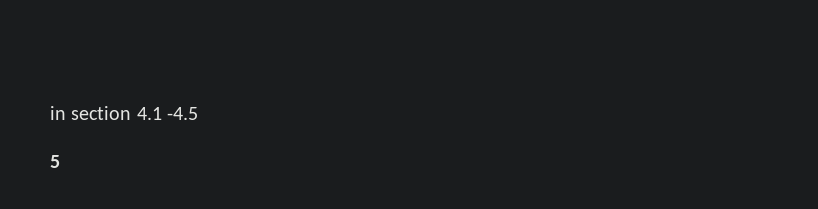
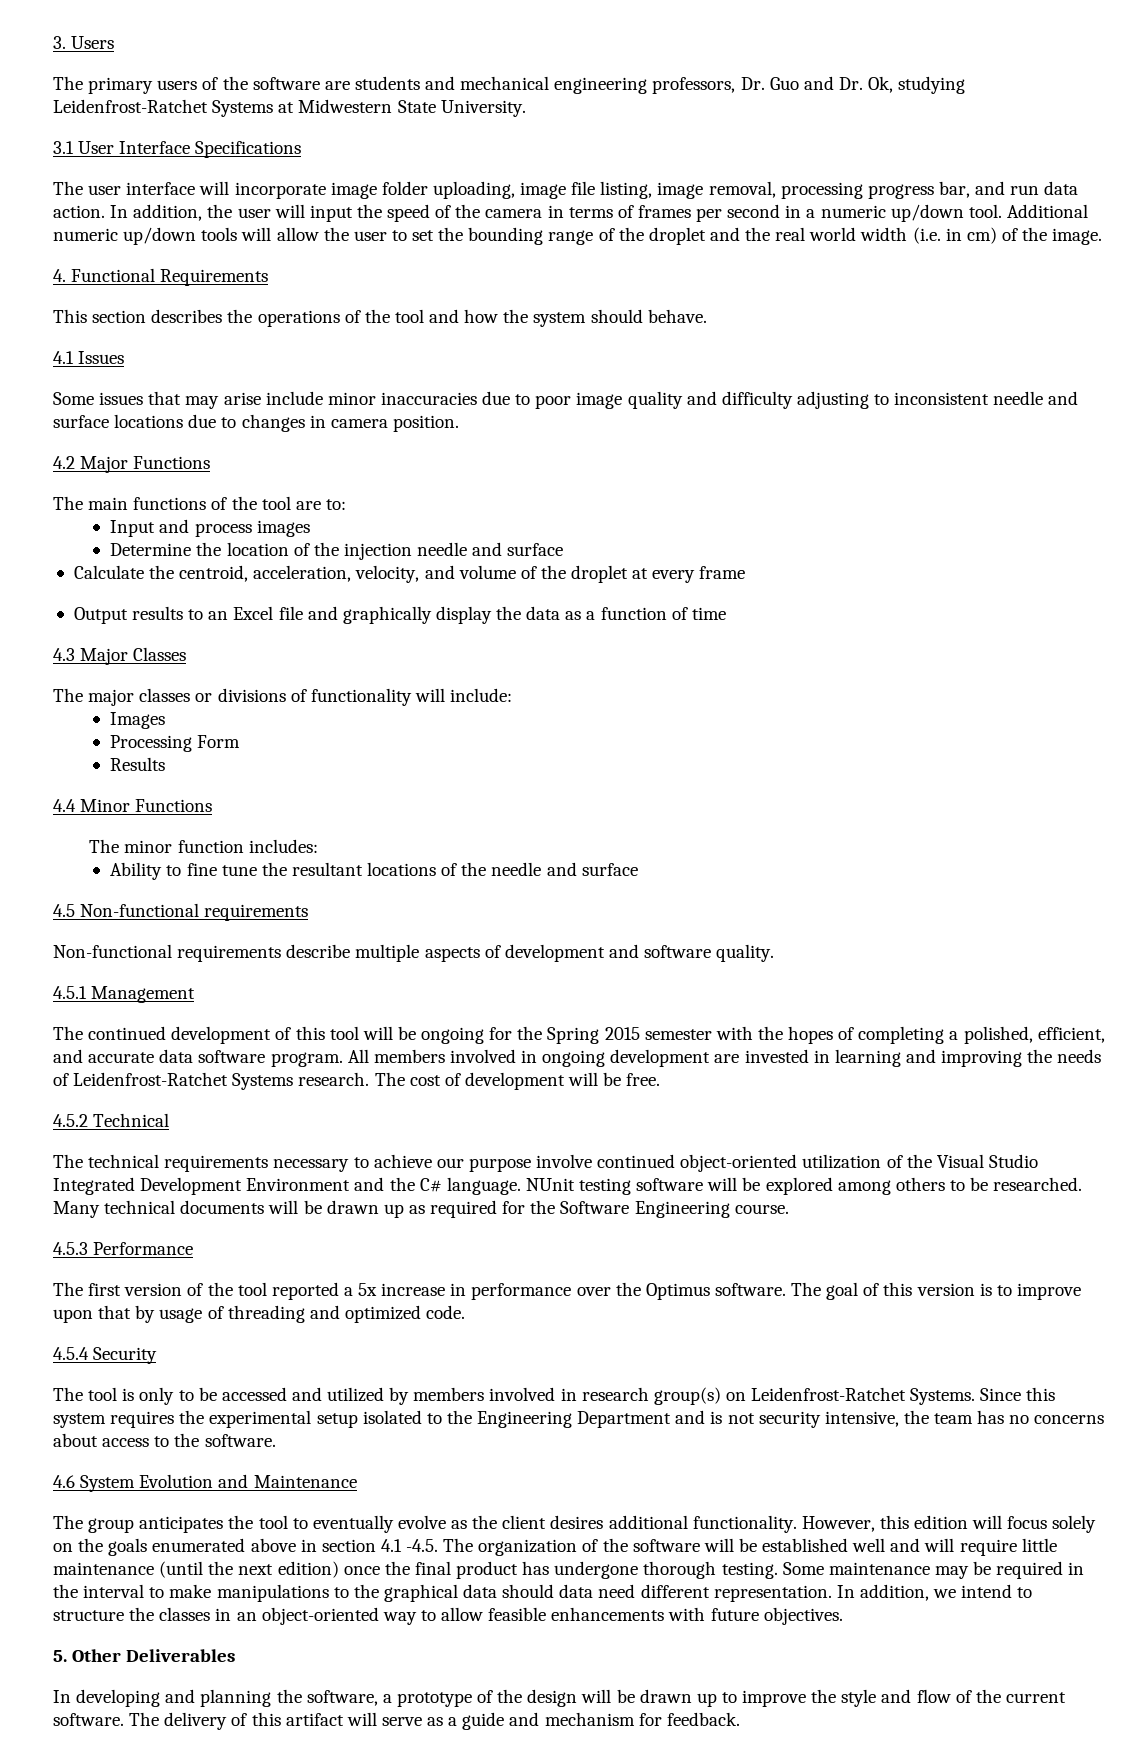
[50,106,199,120] [50,155,60,168] in section 4.1 -4.5 // 5 -> [53,36,115,49] [53,76,966,94] [53,99,526,117] [53,141,302,158] [53,181,1079,199] [53,204,1088,222] [53,227,1103,245] [53,268,269,286] [53,309,707,327] [53,351,125,364] [53,391,1079,409] [53,414,459,432] [53,456,211,473] [53,496,346,510] [110,519,310,537] [110,542,564,560] [73,565,746,583] [73,606,726,624] [53,647,187,665] [53,688,513,706] [110,712,166,729] [110,735,241,752] [110,757,166,771] [53,799,213,812] [89,839,318,853] [110,862,638,880] [53,903,309,921] [53,944,775,962] [53,986,196,1003] [53,1026,1105,1044] [53,1049,1102,1067] [53,1072,661,1090] [53,1113,170,1127] [53,1154,1038,1172] [53,1177,1083,1195] [53,1200,789,1218] [53,1242,194,1255] [53,1282,1081,1300] [53,1305,466,1323] [53,1347,158,1364] [53,1387,1056,1405] [53,1410,1105,1428] [53,1433,276,1447] [53,1474,357,1492] [53,1515,1097,1533] [53,1538,1057,1556] [53,1561,1085,1579] [53,1584,1033,1602] [53,1607,843,1625] [53,1649,236,1662] [53,1689,1066,1707] [53,1712,740,1730] 3. Users // The primary users of the software are students and mechanical engineering professors, Dr. Guo and Dr. Ok, studying Leidenfrost-Ratchet Systems at Midwestern State University. // 3.1 User Interface Specifications // The user interface will incorporate image folder uploading, image file listing, image removal, processing progress bar, and run data action. In addition, the user will input the speed of the camera in terms of frames per second in a numeric up/down tool. Additional numeric up/down tools will allow the user to set the bounding range of the droplet and the real world width (i.e. in cm) of the image. // 4. Functional Requirements // This section describes the operations of the tool and how the system should behave. // 4.1 Issues // Some issues that may arise include minor inaccuracies due to poor image quality and difficulty adjusting to inconsistent needle and surface locations due to changes in camera position. // 4.2 Major Functions // The main functions of the tool are to: // Input and process images // Determine the location of the injection needle and surface // Calculate the centroid, acceleration, velocity, and volume of the droplet at every frame // Output results to an Excel file and graphically display the data as a function of time // 4.3 Major Classes // The major classes or divisions of functionality will include: // Images // Processing Form // Results // 4.4 Minor Functions // The minor function includes: // Ability to fine tune the resultant locations of the needle and surface // 4.5 Non-functional requirements // Non-functional requirements describe multiple aspects of development and software quality. // 4.5.1 Management // The continued development of this tool will be ongoing for the Spring 2015 semester with the hopes of completing a polished, efficient, and accurate data software program. All members involved in ongoing development are invested in learning and improving the needs of Leidenfrost-Ratchet Systems research. The cost of development will be free. // 4.5.2 Technical // The technical requirements necessary to achieve our purpose involve continued object-oriented utilization of the Visual Studio Integrated Development Environment and the C# language. NUnit testing software will be explored among others to be researched. Many technical documents will be drawn up as required for the Software Engineering course. // 4.5.3 Performance // The first version of the tool reported a 5x increase in performance over the Optimus software. The goal of this version is to improve upon that by usage of threading and optimized code. // 4.5.4 Security // The tool is only to be accessed and utilized by members involved in research group(s) on Leidenfrost-Ratchet Systems. Since this system requires the experimental setup isolated to the Engineering Department and is not security intensive, the team has no concerns about access to the software. // 4.6 System Evolution and Maintenance // The group anticipates the tool to eventually evolve as the client desires additional functionality. However, this edition will focus solely on the goals enumerated above in section 4.1 -4.5. The organization of the software will be established well and will require little maintenance (until the next edition) once the final product has undergone thorough testing. Some maintenance may be required in the interval to make manipulations to the graphical data should data need different representation. In addition, we intend to structure the classes in an object-oriented way to allow feasible enhancements with future objectives. // 5. Other Deliverables // In developing and planning the software, a prototype of the design will be drawn up to improve the style and flow of the current software. The delivery of this artifact will serve as a guide and mechanism for feedback.

